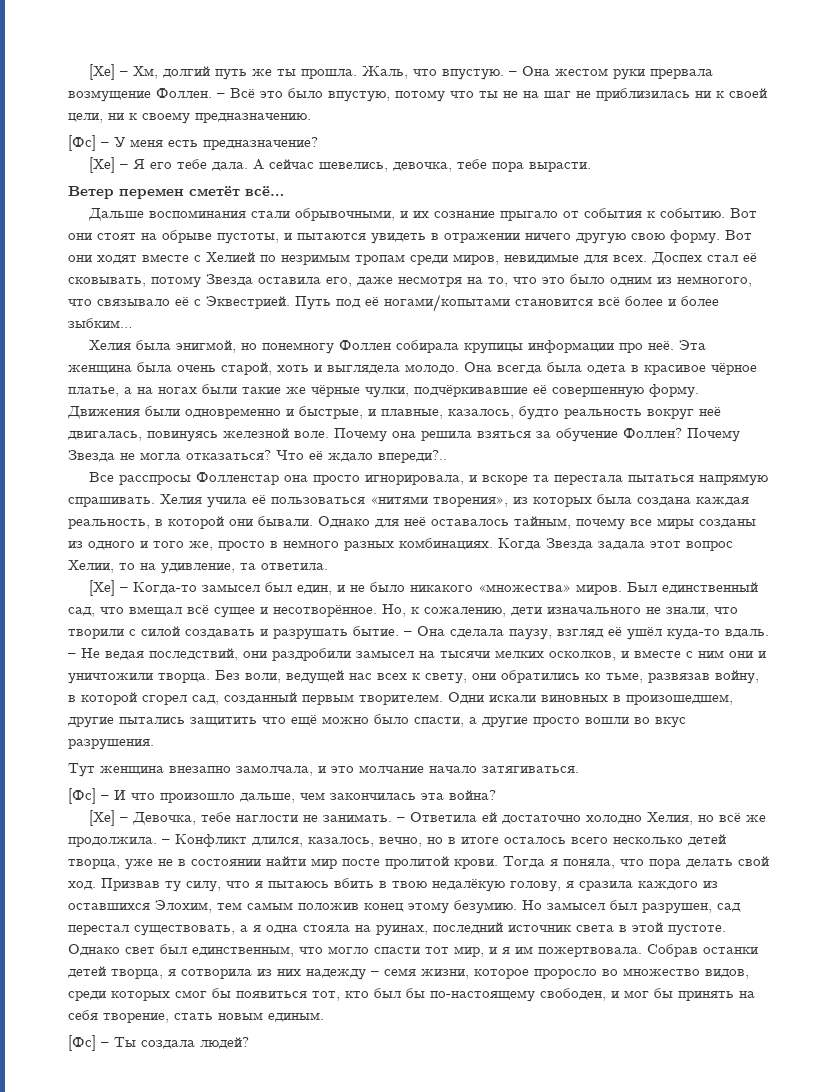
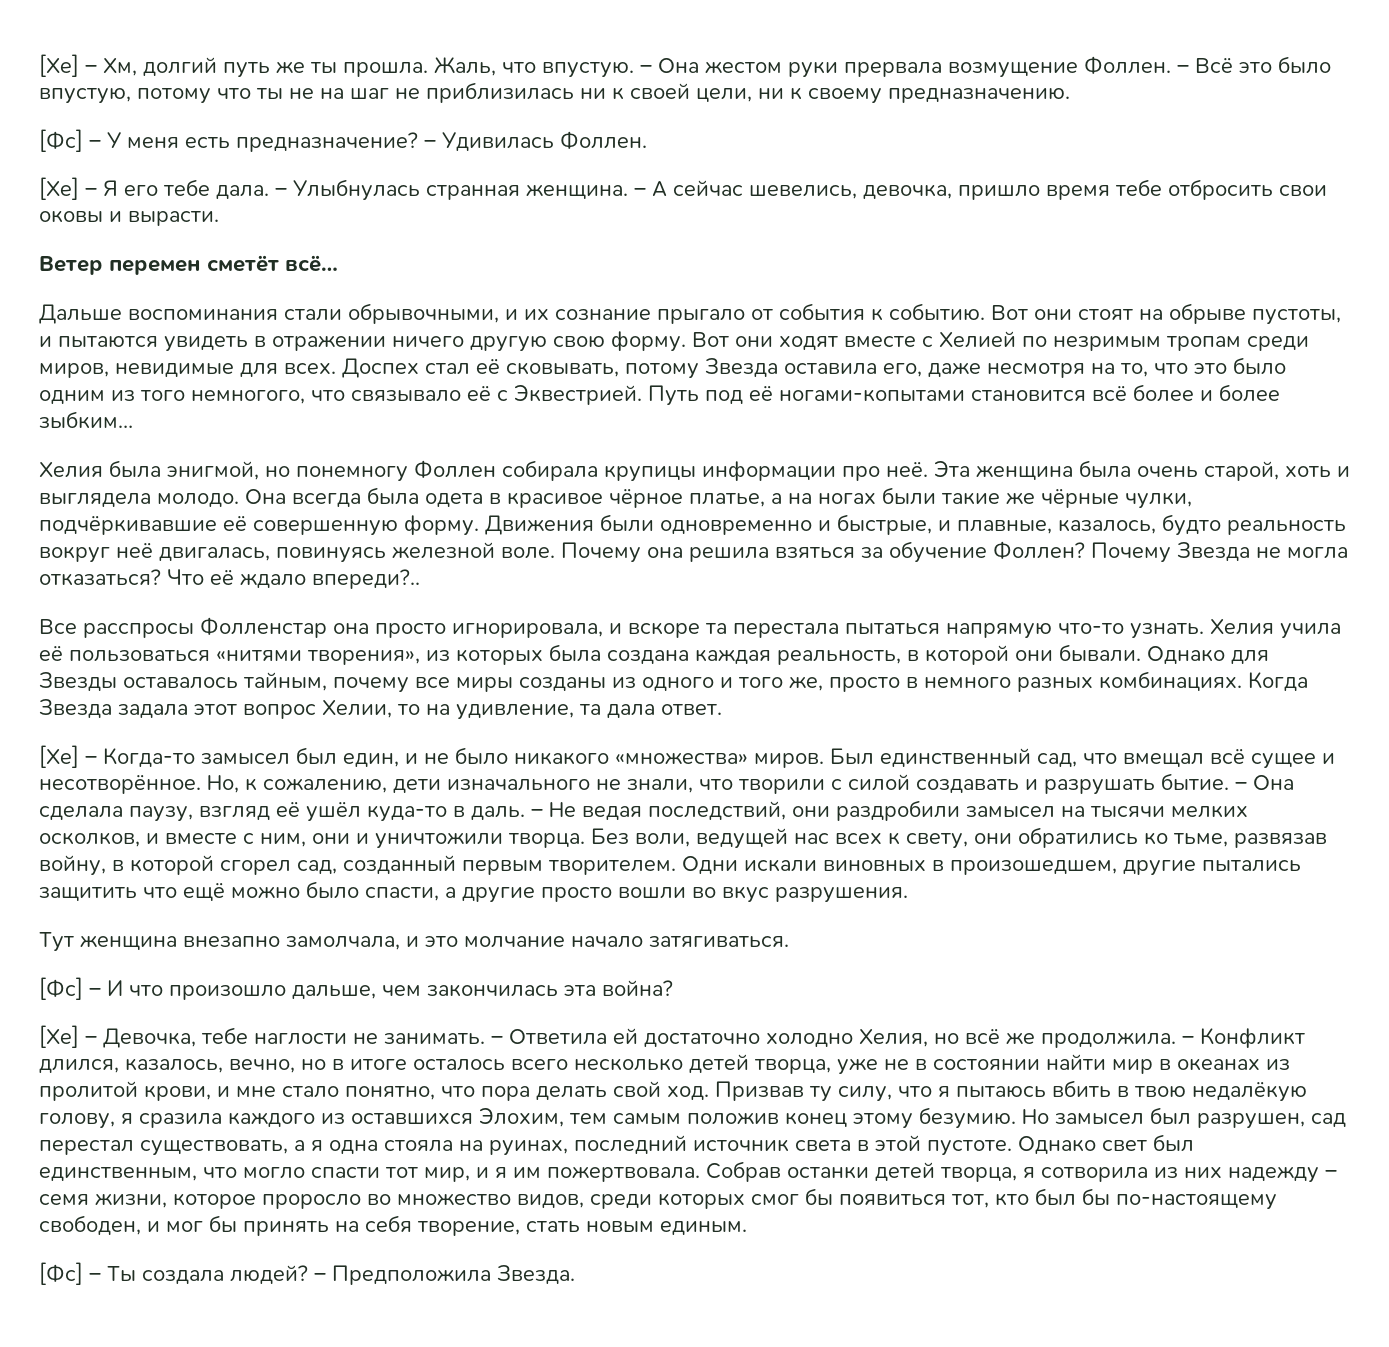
(318, 143) none -> [424,131,647,152] – Удивилась Фоллен.
[253,159,525,172] А сейчас шевелись, девочка, тебе пора -> [275,179,1327,201] [39,210,122,223] – Улыбнулась странная женщина. – А сейчас шевелись, девочка, пришло время тебе отбросить свои оковы и
(672, 280) none -> [140,390,185,401] того
[384,294,510,312] ногами/копытами -> [779,389,965,402] ногами-копытами
[68,497,155,507] спрашивать. -> [1058,623,1204,639] что-то узнать.
[404,517,426,526] неё -> [39,672,117,692] Звезды
[261,563,328,570] ответила. -> [607,704,722,719] дала ответ.
[725,629,769,638] вдаль. -> [453,806,525,821] в даль.
[698,650,724,658] ним -> [260,833,306,847] ним,
[342,856,615,869] посте пролитой крови. Тогда я поняла, -> [1159,1058,1290,1071] [39,1081,435,1101] в океанах из пролитой крови, и мне стало понятно,
(249, 1043) none -> [314,1265,575,1285] – Предположила Звезда.

